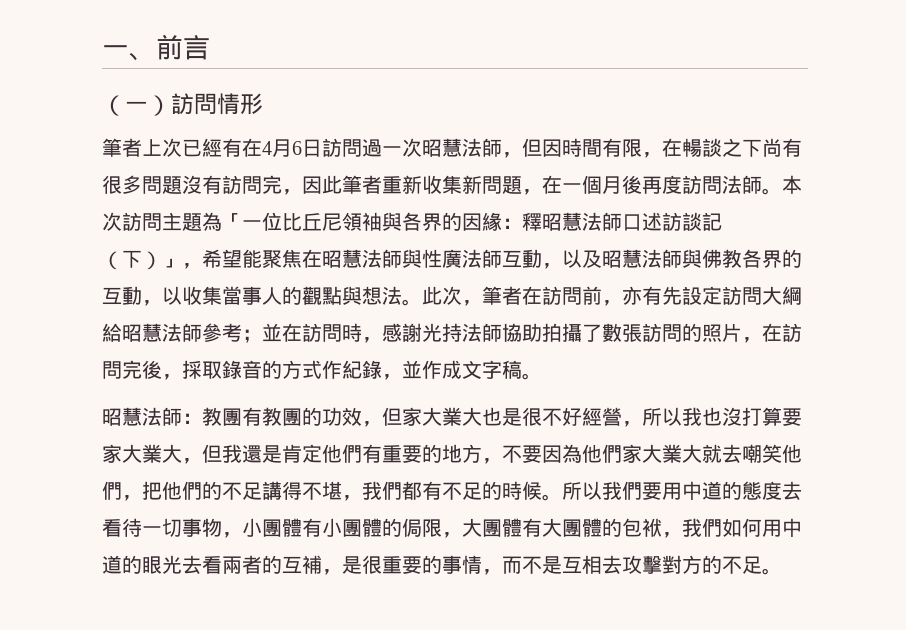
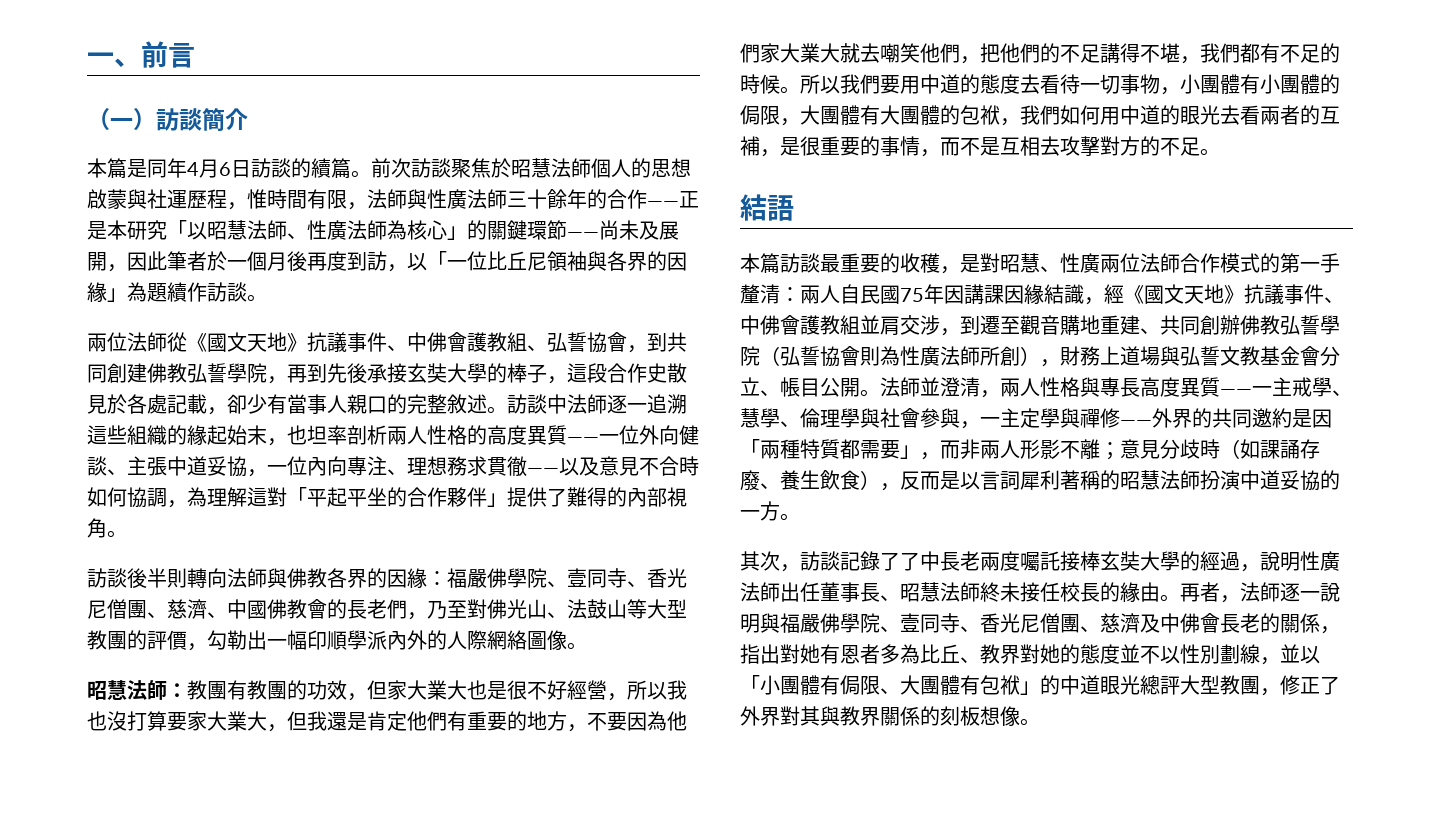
[194,93,263,115] [102,138,802,158] [102,175,802,195] [102,212,222,231] 問情形 // 筆者上次已經有在4月6日訪問過一次昭慧法師，但因時間有限，在暢談之下尚有很多問題沒有訪問完，因此筆者重新收集新問題，在一個月後再度訪問法師。本次訪問主題為 -> [179,108,248,132] [87,158,691,179] [87,189,699,210] [87,220,679,240] [87,251,427,272] 談簡介 // 本篇是同年4月6日訪談的續篇。前次訪談聚焦於昭慧法師個人的思想啟蒙與社運歷程，惟時間有限，法師與性廣法師三十餘年的合作——正是本研究「以昭慧法師、性廣法師為核心」的關鍵環節——尚未及展開，因此筆者於一個月後再度到訪，以
[502,212,722,231] [102,249,802,270] [102,286,802,306] [102,323,802,343] [102,360,522,380] ：釋昭慧法師口述訪談記（下）」，希望能聚焦在昭慧法師與性廣法師互動，以及昭慧法師與佛教各界的互動，以收集當事人的觀點與想法。此次，筆者在訪問前，亦有先設定訪問大綱給昭慧法師參考；並在訪問時，感謝光持法師協助拍攝了數張訪問的照片，在訪問完後，採取錄音的方式作紀錄，並作成文字稿 -> [107,282,267,302] [87,332,687,353] [87,363,687,384] [87,394,687,415] [87,425,699,446] [87,456,699,477] [87,487,687,508] [87,518,127,538] [87,568,687,588] [87,599,687,620] [87,630,567,651] 」為題續作訪談。 // 兩位法師從《國文天地》抗議事件、中佛會護教組、弘誓協會，到共同創建佛教弘誓學院，再到先後承接玄奘大學的棒子，這段合作史散見於各處記載，卻少有當事人親口的完整敘述。訪談中法師逐一追溯這些組織的緣起始末，也坦率剖析兩人性格的高度異質——一位外向健談、主張中道妥協，一位內向專注、理想務求貫徹——以及意見不合時如何協調，為理解這對「平起平坐的合作夥伴」提供了難得的內部視角。 // 訪談後半則轉向法師與佛教各界的因緣：福嚴佛學院、壹同寺、香光尼僧團、慈濟、中國佛教會的長老們，乃至對佛光山、法鼓山等大型教團的評價，勾勒出一幅印順學派內外的人際網絡圖像
(782, 571) none -> [740,194,794,221] [740,253,1340,274] [740,284,1344,305] [740,315,1340,336] [740,346,1340,367] [740,377,1352,398] [740,408,1332,429] [740,439,1320,460] [740,470,1340,491] [740,501,800,521] [740,551,1340,572] [740,582,1340,603] [740,613,1340,634] [740,644,1320,665] [740,675,1340,696] [740,706,1040,726] // 結語 // 本篇訪談最重要的收穫，是對昭慧、性廣兩位法師合作模式的第一手釐清：兩人自民國75年因講課因緣結識，經《國文天地》抗議事件、中佛會護教組並肩交涉，到遷至觀音購地重建、共同創辦佛教弘誓學院（弘誓協會則為性廣法師所創），財務上道場與弘誓文教基金會分立、帳目公開。法師並澄清，兩人性格與專長高度異質——一主戒學、慧學、倫理學與社會參與，一主定學與禪修——外界的共同邀約是因「兩種特質都需要」，而非兩人形影不離；意見分歧時（如課誦存廢、養生飲食），反而是以言詞犀利著稱的昭慧法師扮演中道妥協的一方。 // 其次，訪談記錄了了中長老兩度囑託接棒玄奘大學的經過，說明性廣法師出任董事長、昭慧法師終未接任校長的緣由。再者，法師逐一說明與福嚴佛學院、壹同寺、香光尼僧團、慈濟及中佛會長老的關係，指出對她有恩者多為比丘、教界對她的態度並不以性別劃線，並以「小團體有侷限、大團體有包袱」的中道眼光總評大型教團，修正了外界對其與教界關係的刻板想像。

